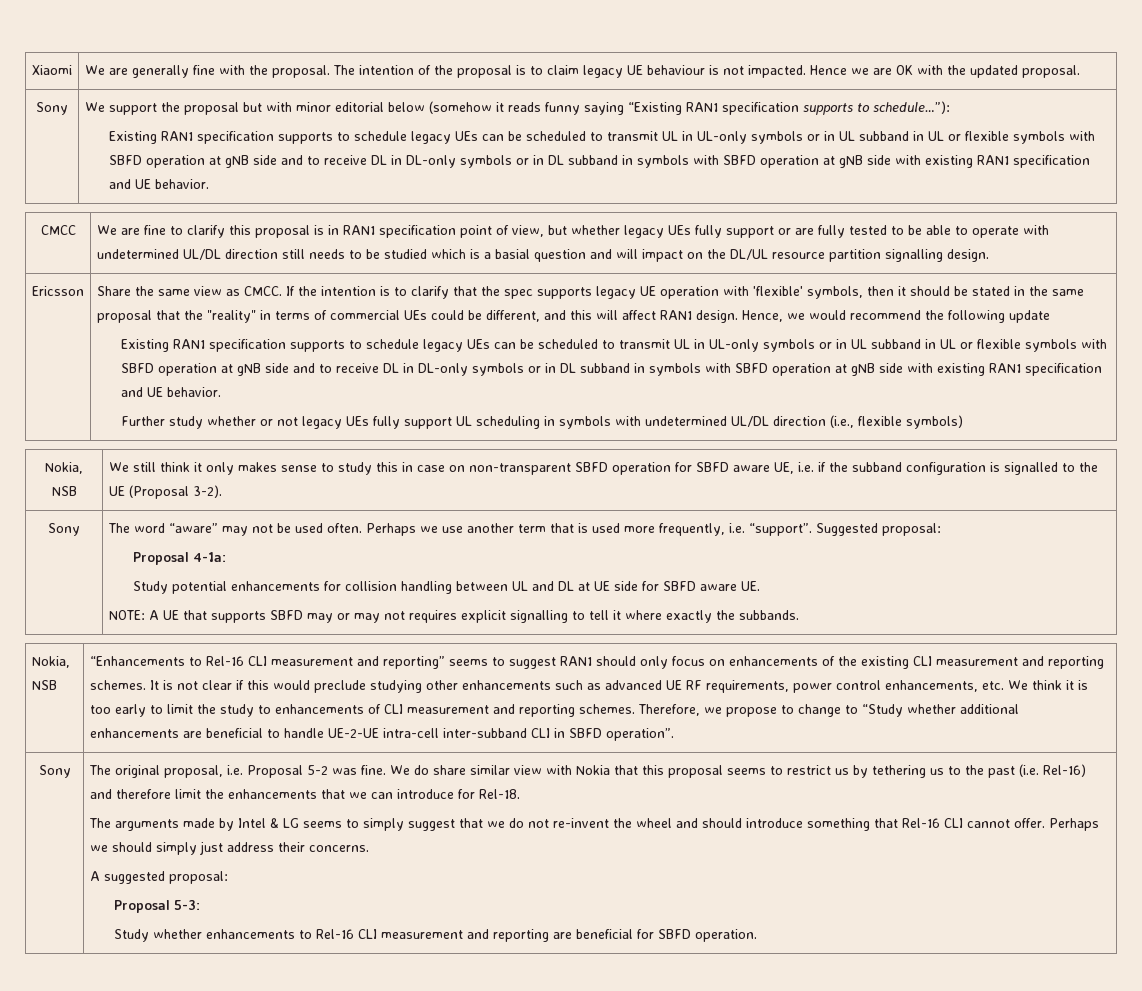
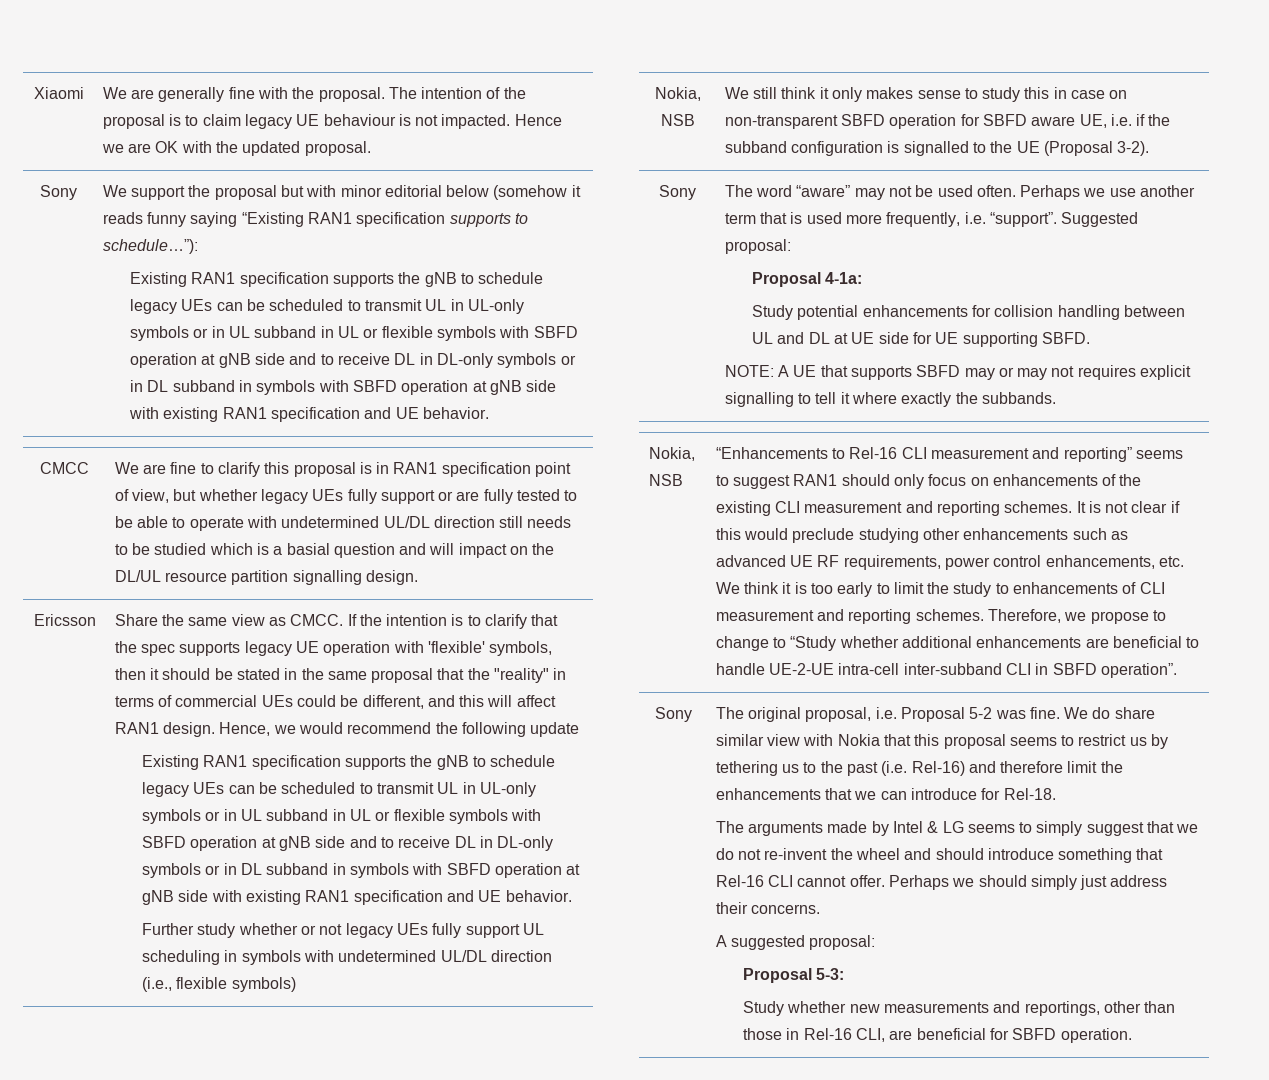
(333, 138) none -> [398,272,457,287] the gNB
(345, 346) none -> [410,755,469,770] the gNB
[662,581,760,591] SBFD aware UE. -> [935,332,1090,347] UE supporting SBFD.
[205,929,549,942] enhancements to Rel-16 CLI measurement and reporting -> [849,1001,1176,1016] [743,1028,885,1042] new measurements and reportings, other than those in Rel-16 CLI,

